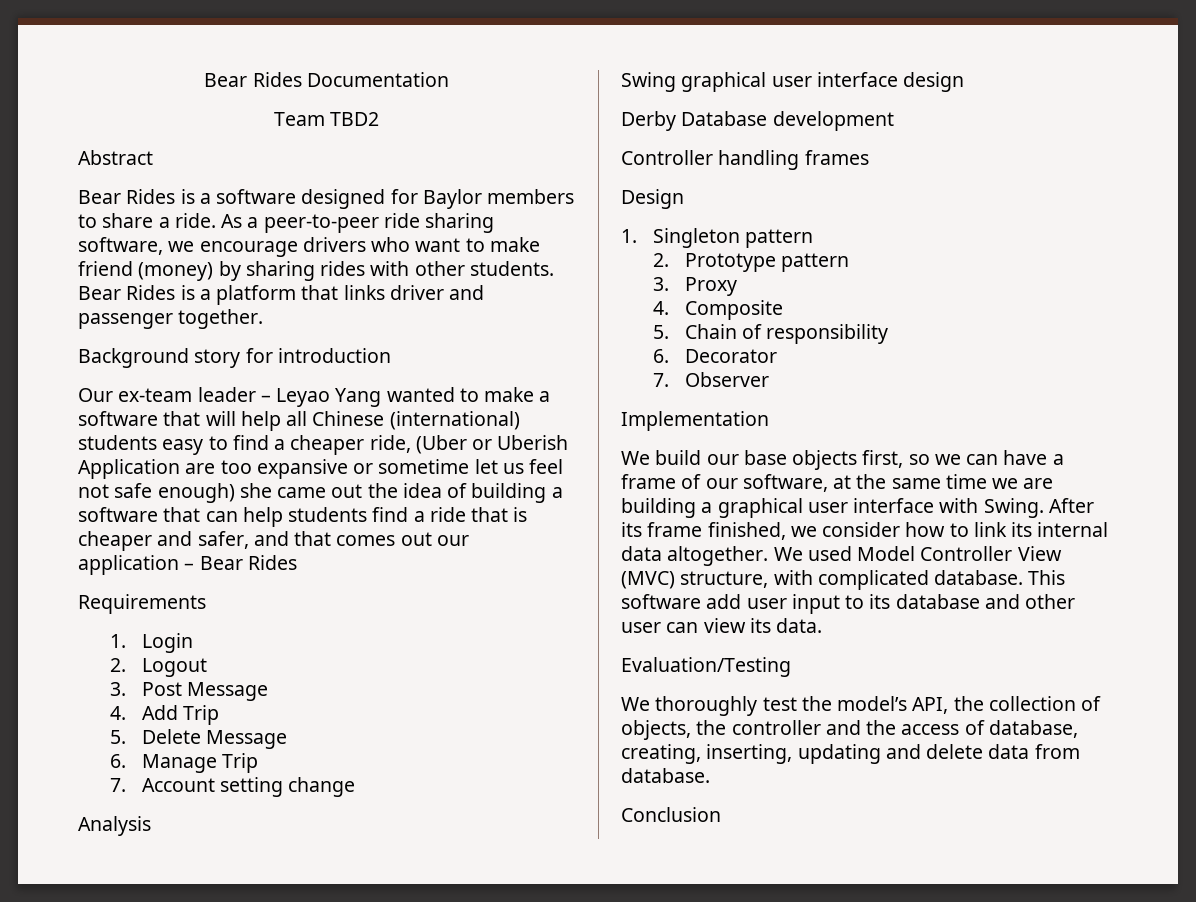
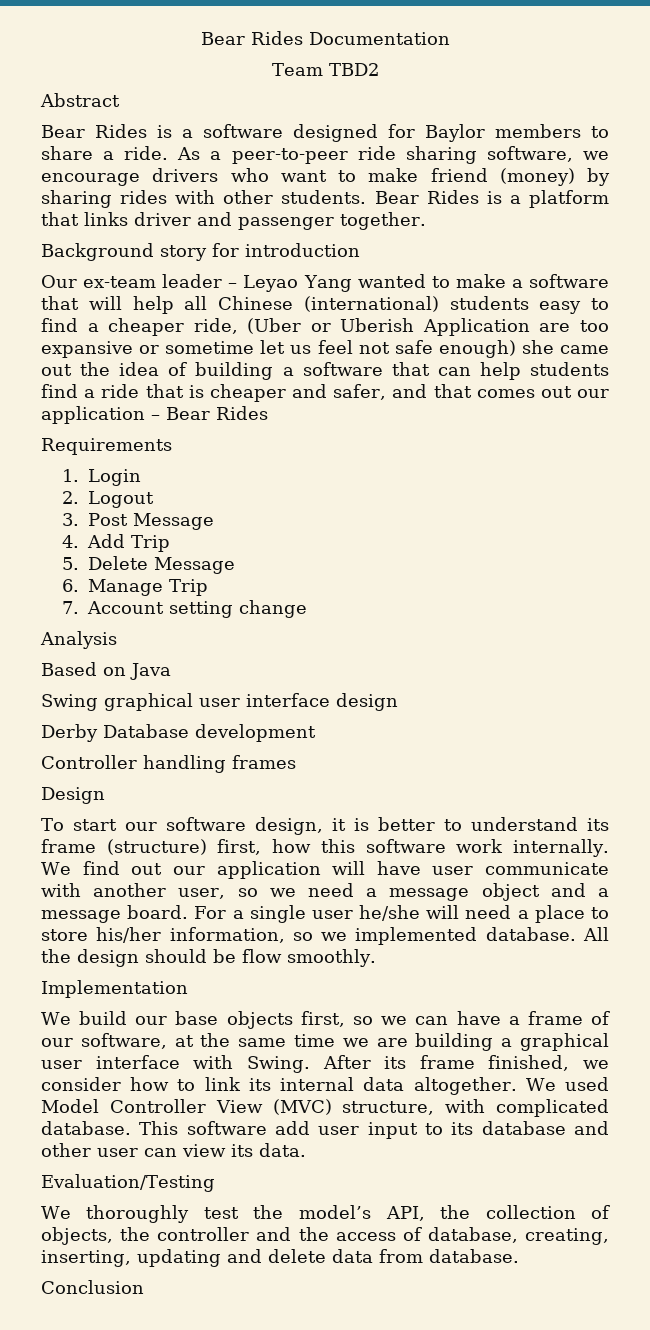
(151, 826) none -> [41,662,171,680] // Based on Java
[621,228,814,248] [652,253,849,272] [652,277,737,296] [652,300,783,320] [652,324,889,344] [652,349,777,363] [652,372,769,387] 1. Singleton pattern // 2. Prototype pattern // 3. Proxy // 4. Composite // 5. Chain of responsibility // 6. Decorator // 7. Observer -> [41,817,609,835] [41,839,610,857] [41,861,609,879] [41,883,610,901] [41,905,609,923] [41,927,609,945] [41,949,376,967] To start our software design, it is better to understand its frame (structure) first, how this software work internally. We find out our application will have user communicate with another user, so we need a message object and a message board. For a single user he/she will need a place to store his/her information, so we implemented database. All the design should be flow smoothly.

